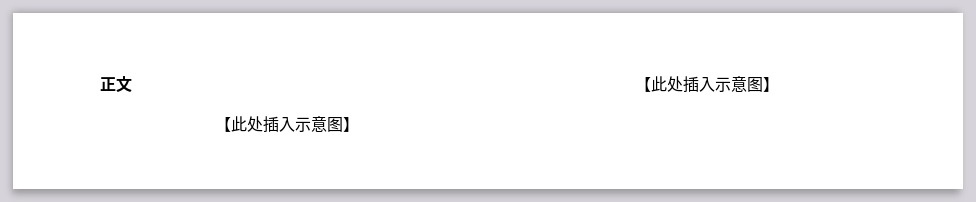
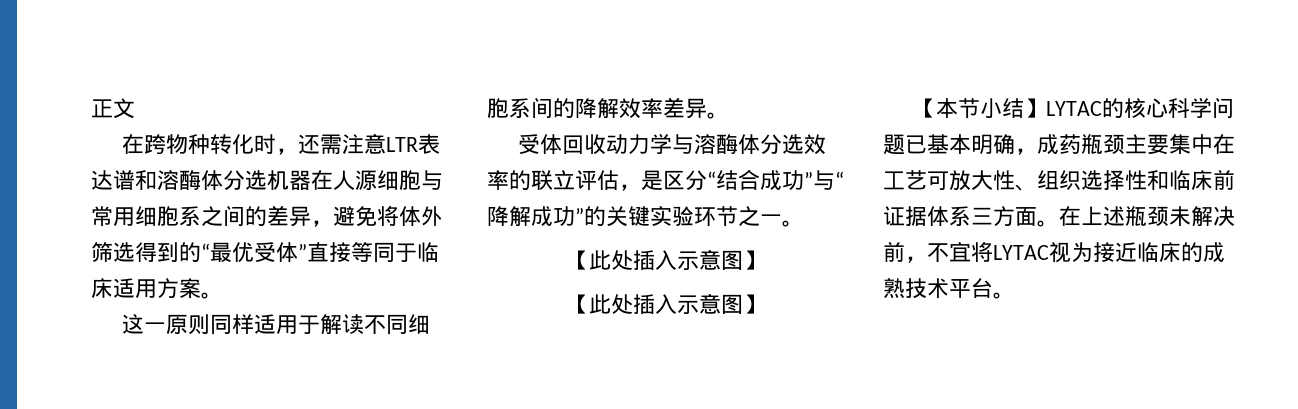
(132, 84) none -> [121,133,440,155] [91,170,443,191] [91,205,443,227] [91,242,439,263] [91,278,223,299] [121,314,430,335] [487,97,729,119] [517,134,826,155] [487,169,844,191] [487,206,804,227] // 在跨物种转化时，还需注意LTR表达谱和溶酶体分选机器在人源细胞与常用细胞系之间的差异，避免将体外筛选得到的“最优受体”直接等同于临床适用方案。 // 这一原则同样适用于解读不同细胞系间的降解效率差异。 // 受体回收动力学与溶酶体分选效率的联立评估，是区分“结合成功”与“降解成功”的关键实验环节之一。
(779, 84) none -> [913,97,1234,119] [883,134,1235,155] [883,169,1235,191] [883,206,1235,227] [883,241,1225,263] [883,278,1015,299] // 【本节小结】LYTAC的核心科学问题已基本明确，成药瓶颈主要集中在工艺可放大性、组织选择性和临床前证据体系三方面。在上述瓶颈未解决前，不宜将LYTAC视为接近临床的成熟技术平台。

